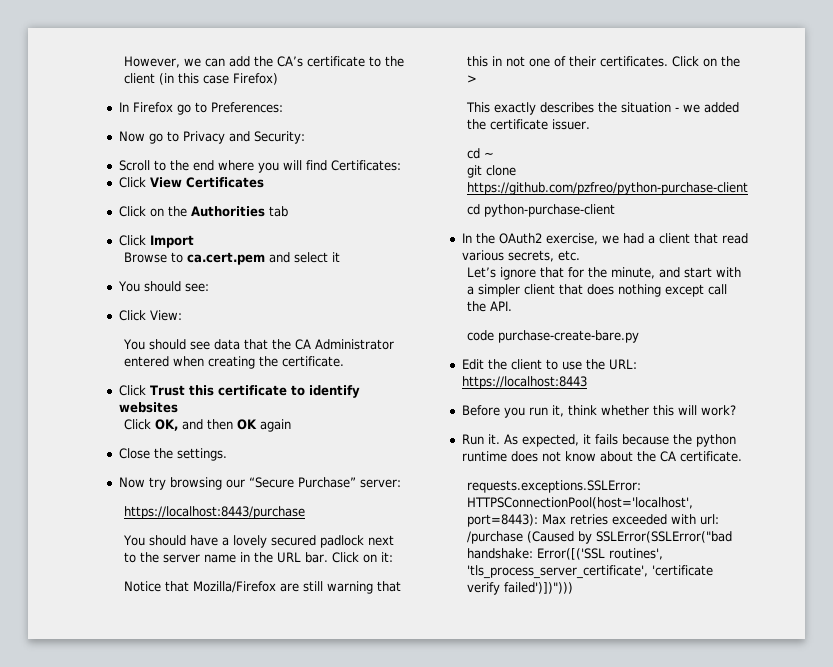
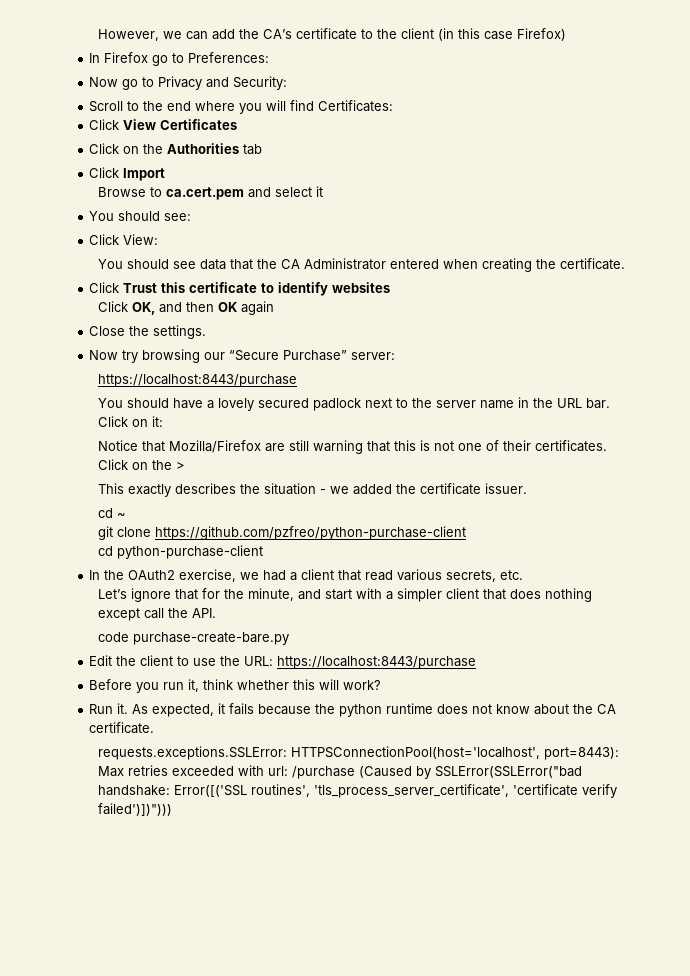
[491,56,502,66] in -> [420,440,431,451] is
[461,376,587,389] https://localhost:8443 -> [277,656,477,669] https://localhost:8443/purchase

